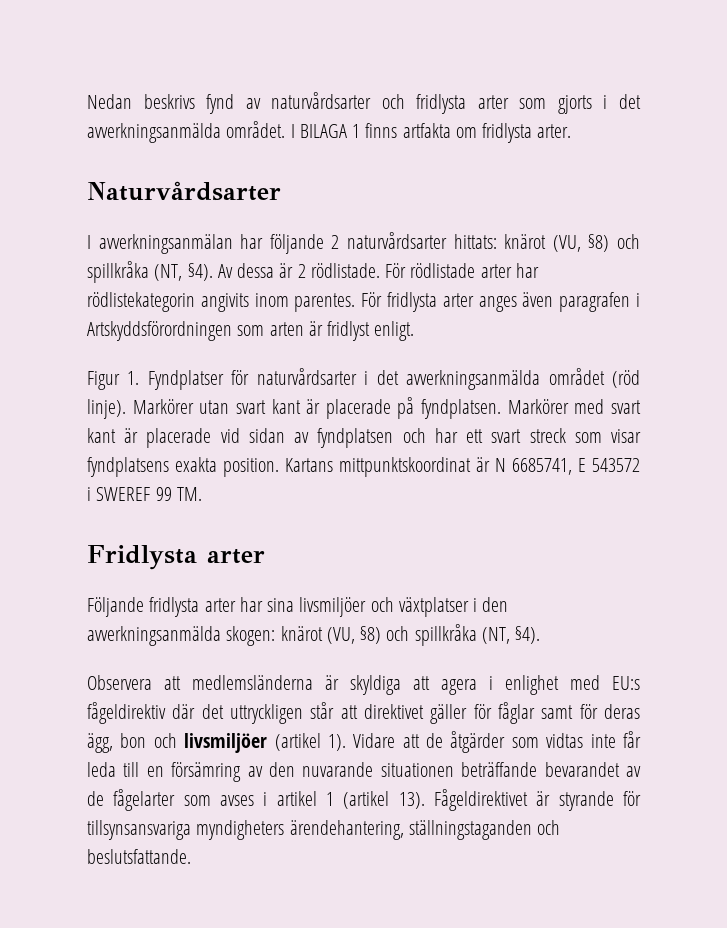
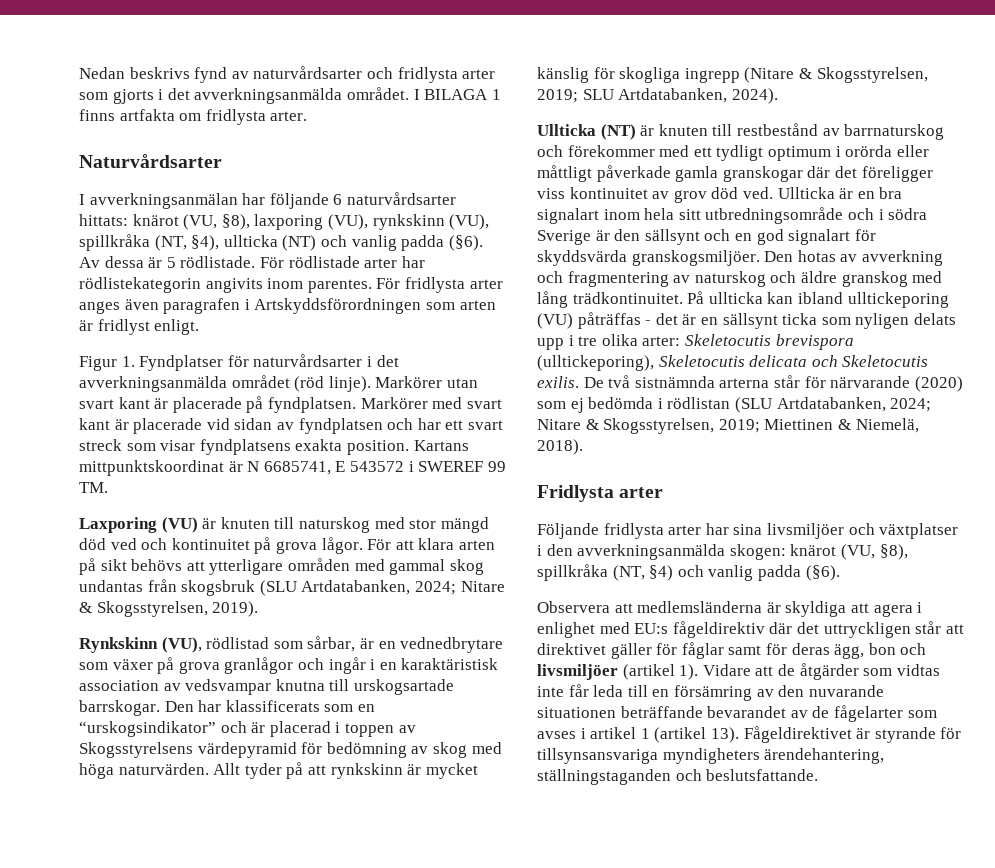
[331,235,340,249] 2 -> [333,194,343,205] 6
[588,234,641,252] [87,261,213,283] §8) och spillkråka (NT, §4). -> [221,214,490,230] [79,234,483,251] §8), laxporing (VU), rynkskinn (VU), spillkråka (NT, §4), ullticka (NT) och vanlig padda (§6).
[297,264,306,278] 2 -> [166,257,176,268] 5
(202, 494) none -> [79,517,489,533] [79,537,495,554] [79,558,484,575] [79,579,505,596] [79,601,259,617] [79,636,504,653] [79,657,499,674] [79,679,454,695] [79,700,375,716] [79,721,416,737] [79,742,502,758] [79,762,478,779] [537,67,928,83] [537,88,778,104] [537,123,945,140] [537,145,929,161] [537,165,933,182] [537,187,903,203] [537,207,928,224] [537,229,876,245] [537,250,943,266] [537,271,943,287] [537,291,949,308] [537,312,956,329] [537,334,854,350] [537,355,929,371] [537,375,963,392] [537,397,932,413] [537,418,919,434] [537,439,583,455] // Laxporing (VU) är knuten till naturskog med stor mängd död ved och kontinuitet på grova lågor. För att klara arten på sikt behövs att ytterligare områden med gammal skog undantas från skogsbruk (SLU Artdatabanken, 2024; Nitare & Skogsstyrelsen, 2019). // Rynkskinn (VU), rödlistad som sårbar, är en vednedbrytare som växer på grova granlågor och ingår i en karaktäristisk association av vedsvampar knutna till urskogsartade barrskogar. Den har klassificerats som en “urskogsindikator” och är placerad i toppen av Skogsstyrelsens värdepyramid för bedömning av skog med höga naturvärden. Allt tyder på att rynkskinn är mycket känslig för skogliga ingrepp (Nitare & Skogsstyrelsen, 2019; SLU Artdatabanken, 2024). // Ullticka (NT) är knuten till restbestånd av barrnaturskog och förekommer med ett tydligt optimum i orörda eller måttligt påverkade gamla granskogar där det föreligger viss kontinuitet av grov död ved. Ullticka är en bra signalart inom hela sitt utbredningsområde och i södra Sverige är den sällsynt och en god signalart för skyddsvärda granskogsmiljöer. Den hotas av avverkning och fragmentering av naturskog och äldre granskog med lång trädkontinuitet. På ullticka kan ibland ulltickeporing (VU) påträffas - det är en sällsynt ticka som nyligen delats upp i tre olika arter: Skeletocutis brevispora (ulltickeporing), Skeletocutis delicata och Skeletocutis exilis. De två sistnämnda arterna står för närvarande (2020) som ej bedömda i rödlistan (SLU Artdatabanken, 2024; Nitare & Skogsstyrelsen, 2019; Miettinen & Niemelä, 2018).
[360,624,541,646] §8) och spillkråka (NT, §4). -> [879,544,908,560] [537,564,840,581] §8), spillkråka (NT, §4) och vanlig padda (§6).

